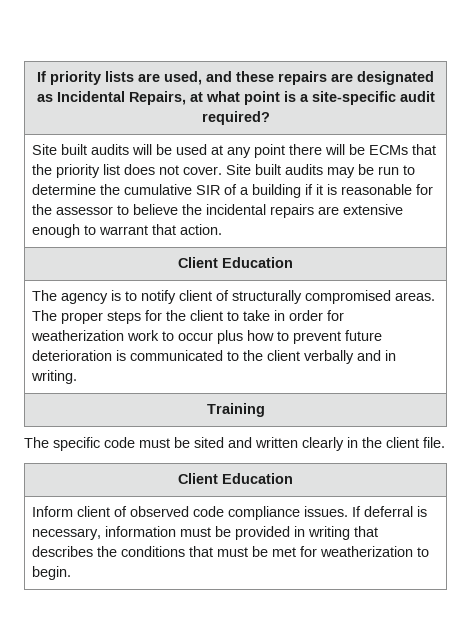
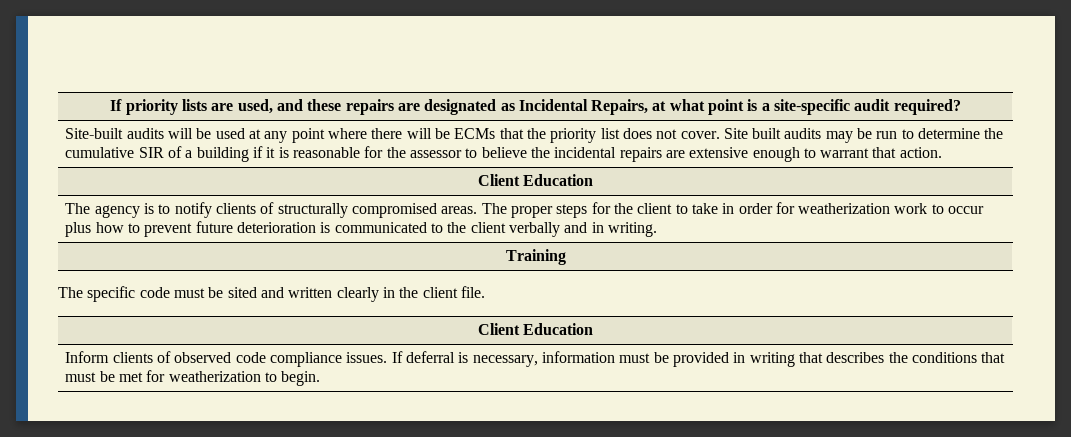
[31,144,87,155] Site built -> [65,128,124,139] Site-built
(285, 151) none -> [328,128,368,139] where
[178,290,212,301] client -> [216,203,257,214] clients
[76,506,110,517] client -> [112,352,153,363] clients

